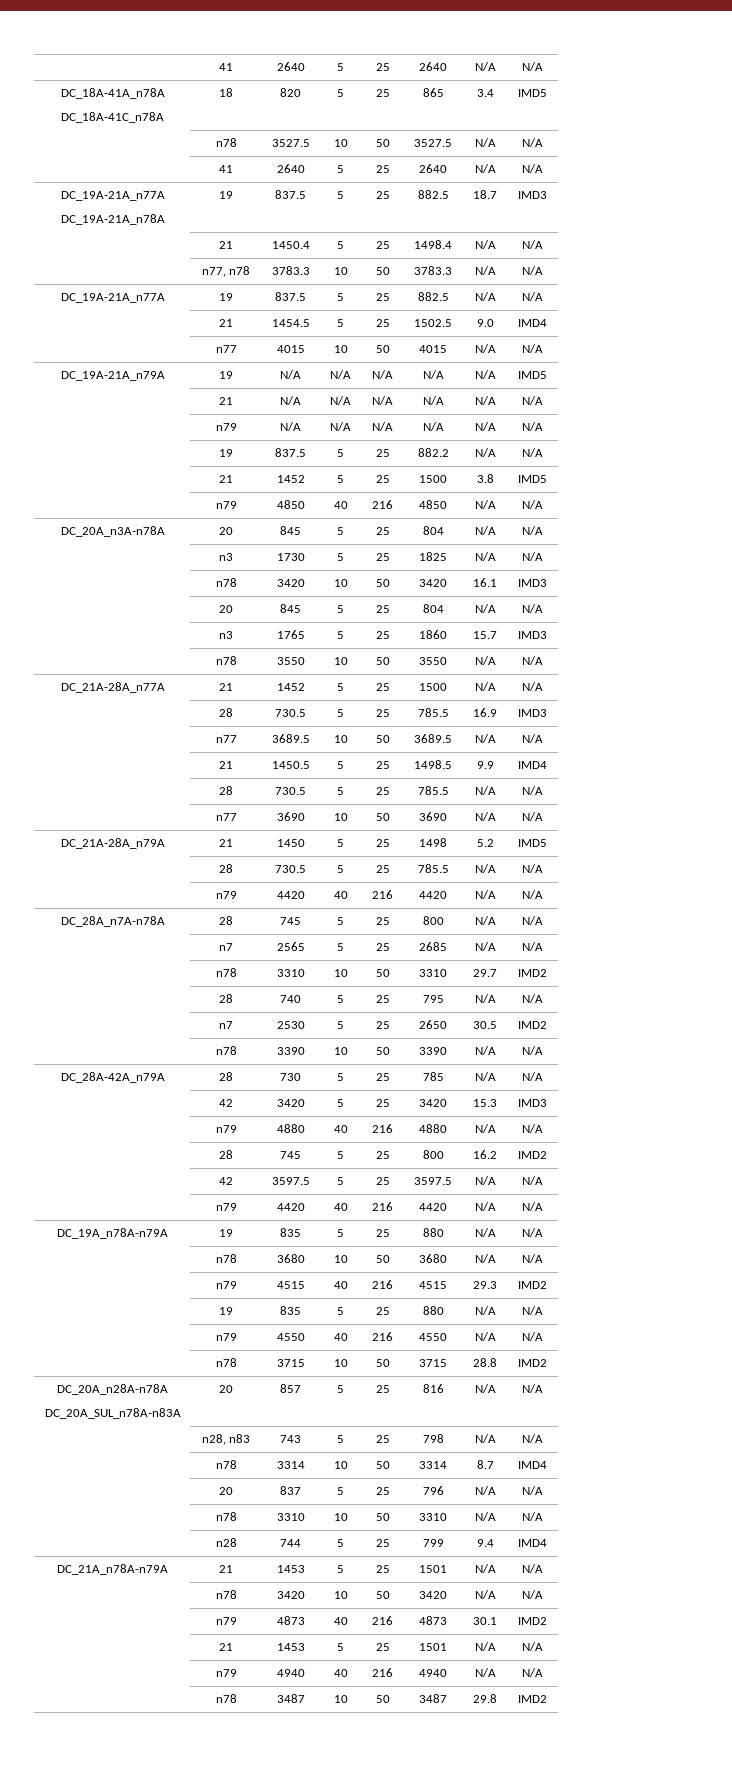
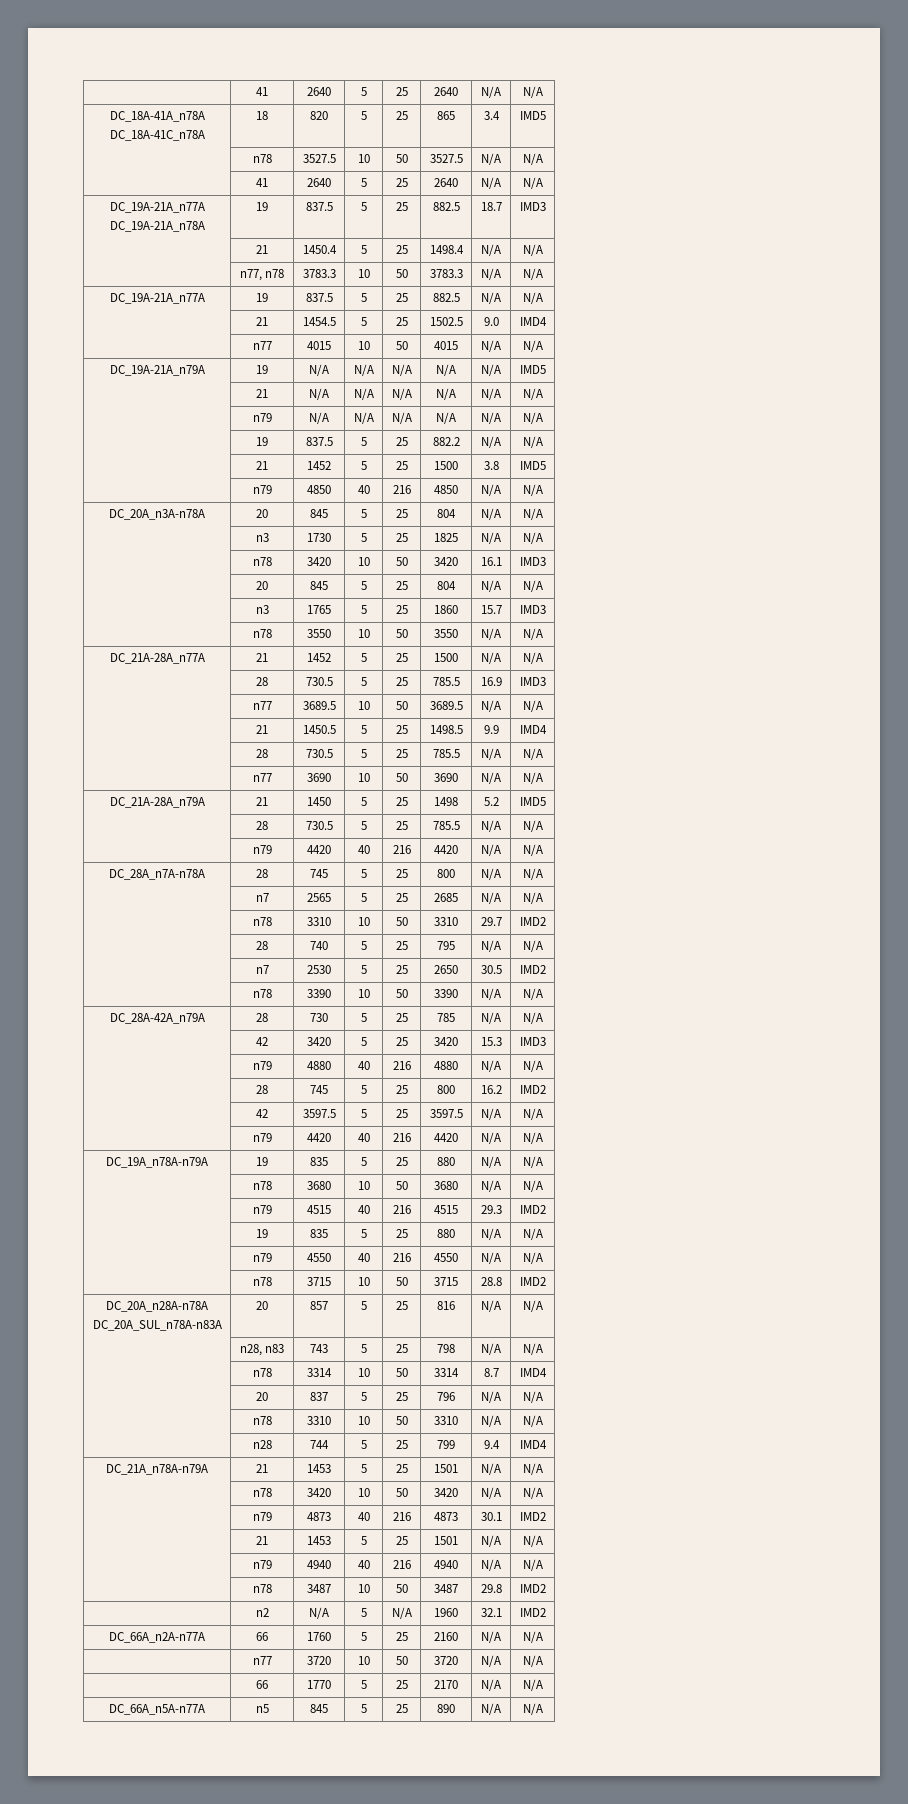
(547, 1699) none -> [255,1608,269,1617] [309,1607,329,1619] [360,1608,367,1617] [391,1607,412,1619] [434,1608,458,1617] [480,1608,502,1617] [519,1608,546,1617] [109,1632,205,1643] [255,1632,268,1641] [307,1632,331,1641] [360,1632,367,1641] [395,1632,408,1641] [434,1632,458,1641] [481,1631,501,1643] [522,1631,543,1643] [252,1656,272,1665] [307,1656,331,1665] [357,1656,370,1665] [395,1656,408,1665] [434,1656,458,1665] [481,1655,501,1667] [522,1655,543,1667] [255,1680,268,1689] [307,1680,331,1689] [360,1680,367,1689] [395,1680,408,1689] [434,1680,458,1689] [481,1679,501,1691] [522,1679,543,1691] [109,1704,205,1715] [255,1704,269,1713] [310,1704,328,1713] [360,1704,367,1713] [395,1704,408,1713] [437,1704,455,1713] [481,1703,501,1715] [522,1703,543,1715] // | n2 | N/A | 5 | N/A | 1960 | 32.1 | IMD2 // DC_66A_n2A-n77A | 66 | 1760 | 5 | 25 | 2160 | N/A | N/A // | n77 | 3720 | 10 | 50 | 3720 | N/A | N/A // | 66 | 1770 | 5 | 25 | 2170 | N/A | N/A // DC_66A_n5A-n77A | n5 | 845 | 5 | 25 | 890 | N/A | N/A

